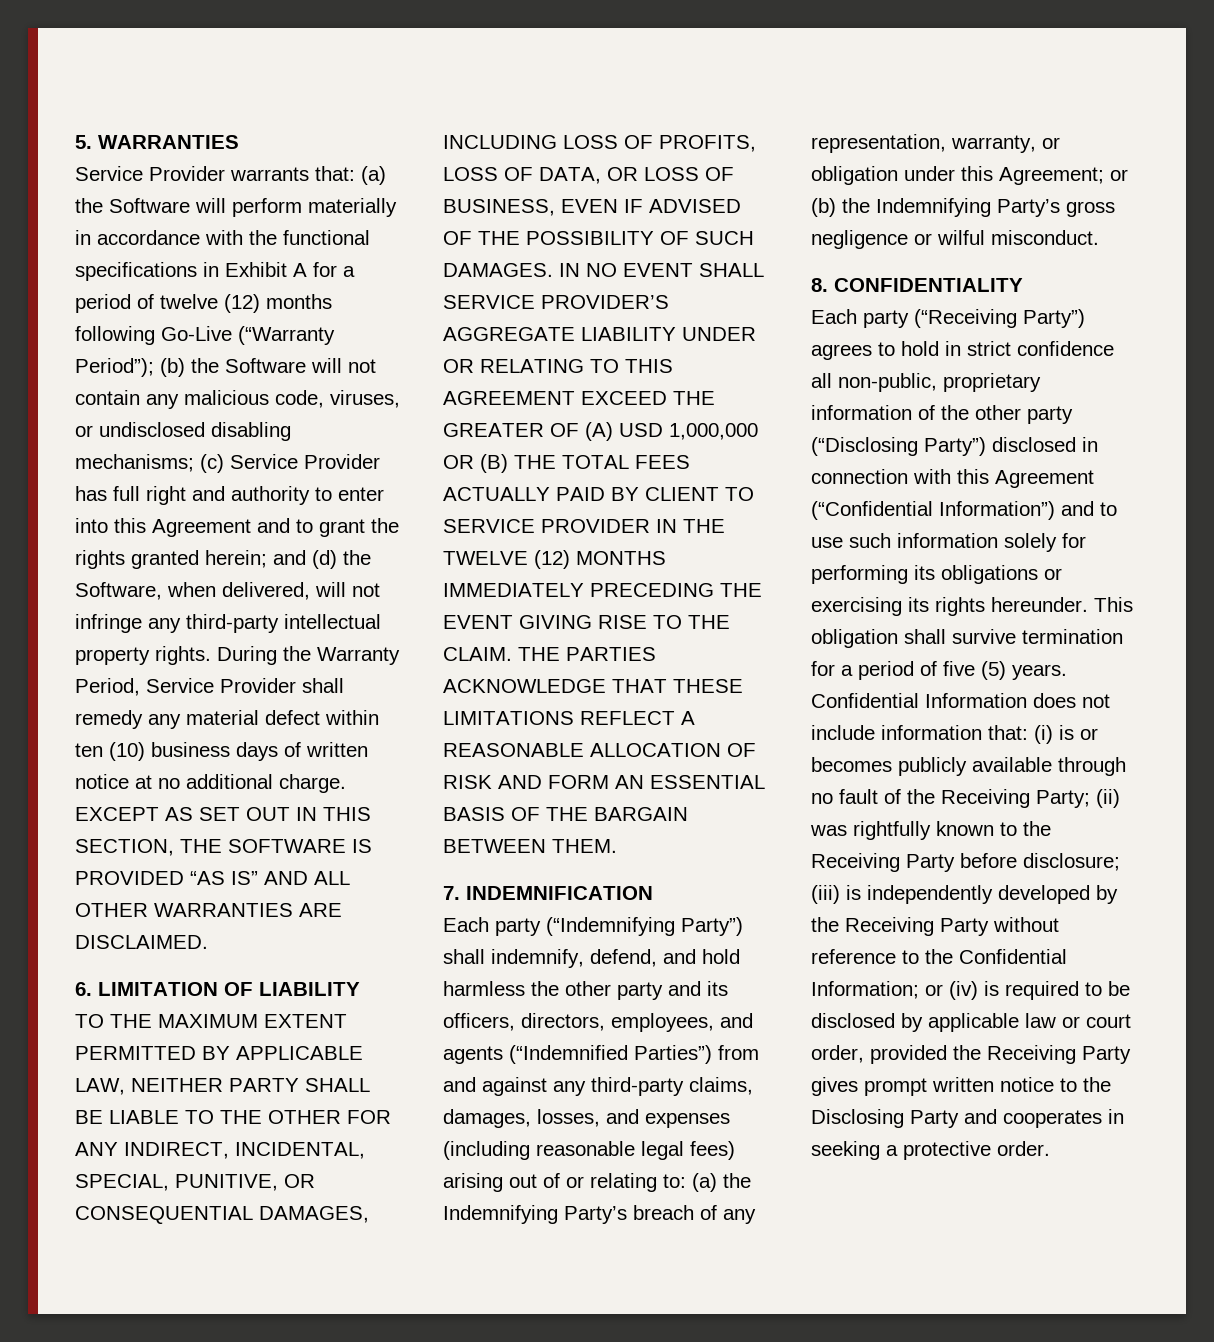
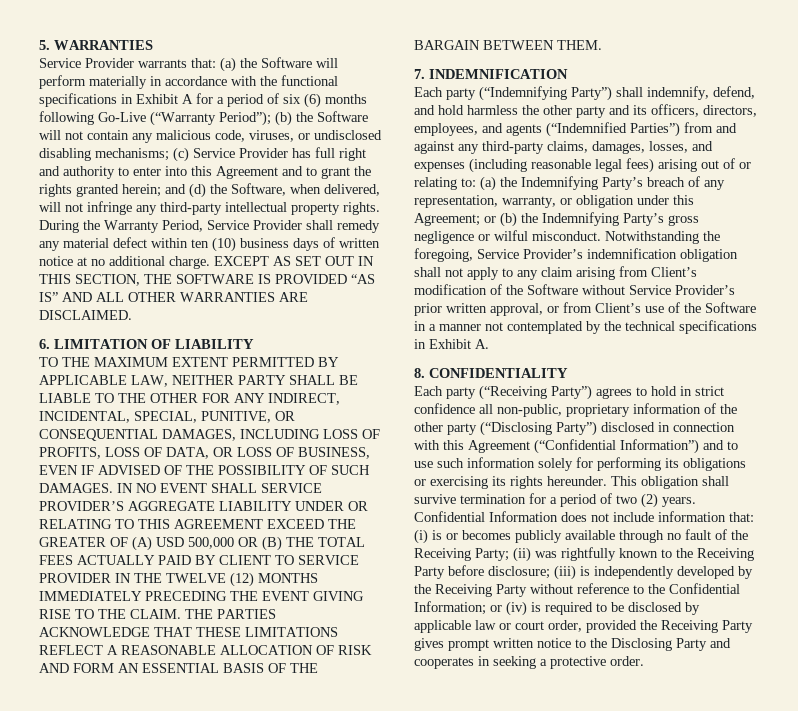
[160,294,260,313] twelve (12) -> [283,93,321,108] six (6)
[669,423,758,440] 1,000,000 -> [188,537,234,549] 500,000
(1099, 237) none -> [605,231,720,244] [414,248,738,262] [414,266,697,280] [414,284,735,295] [414,302,756,316] [414,320,757,334] [414,339,489,349] Notwithstanding the foregoing, Service Provider’s indemnification obligation shall not apply to any claim arising from Client’s modification of the Software without Service Provider’s prior written approval, or from Client’s use of the Software in a manner not contemplated by the technical specifications in Exhibit A.
[943,661,1006,680] five (5) -> [616,493,658,508] two (2)

